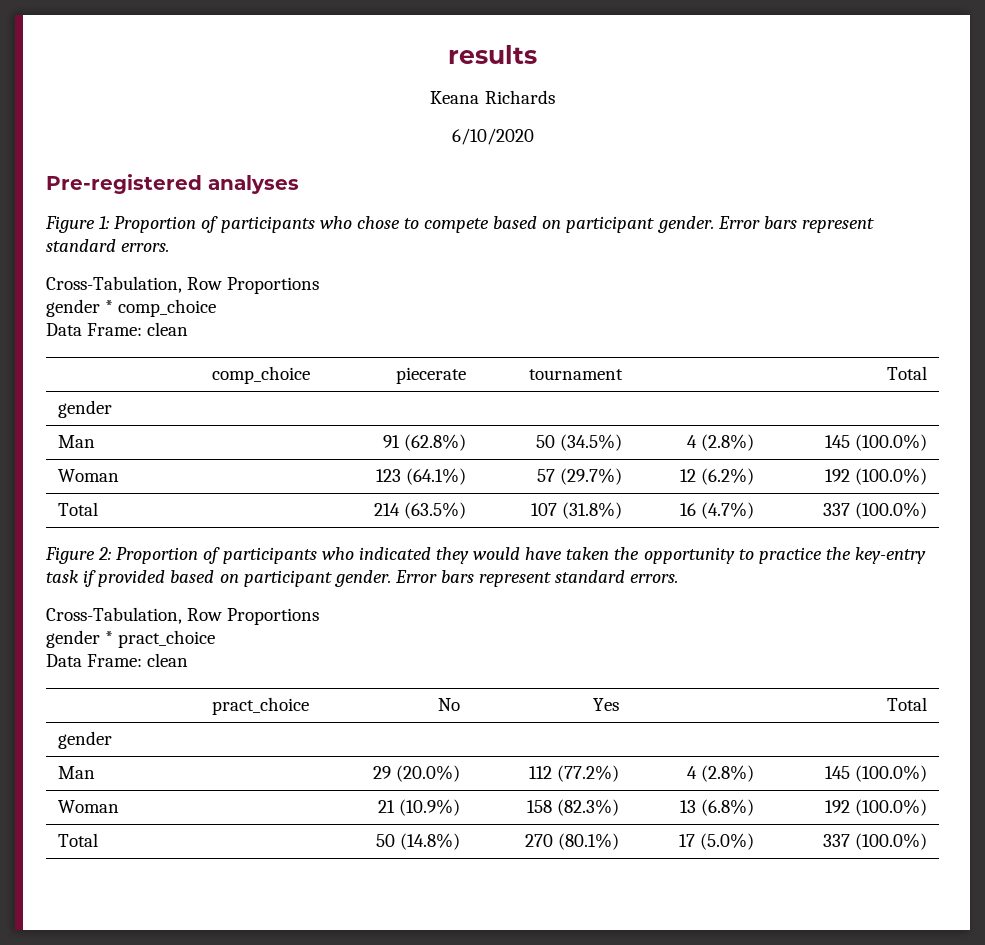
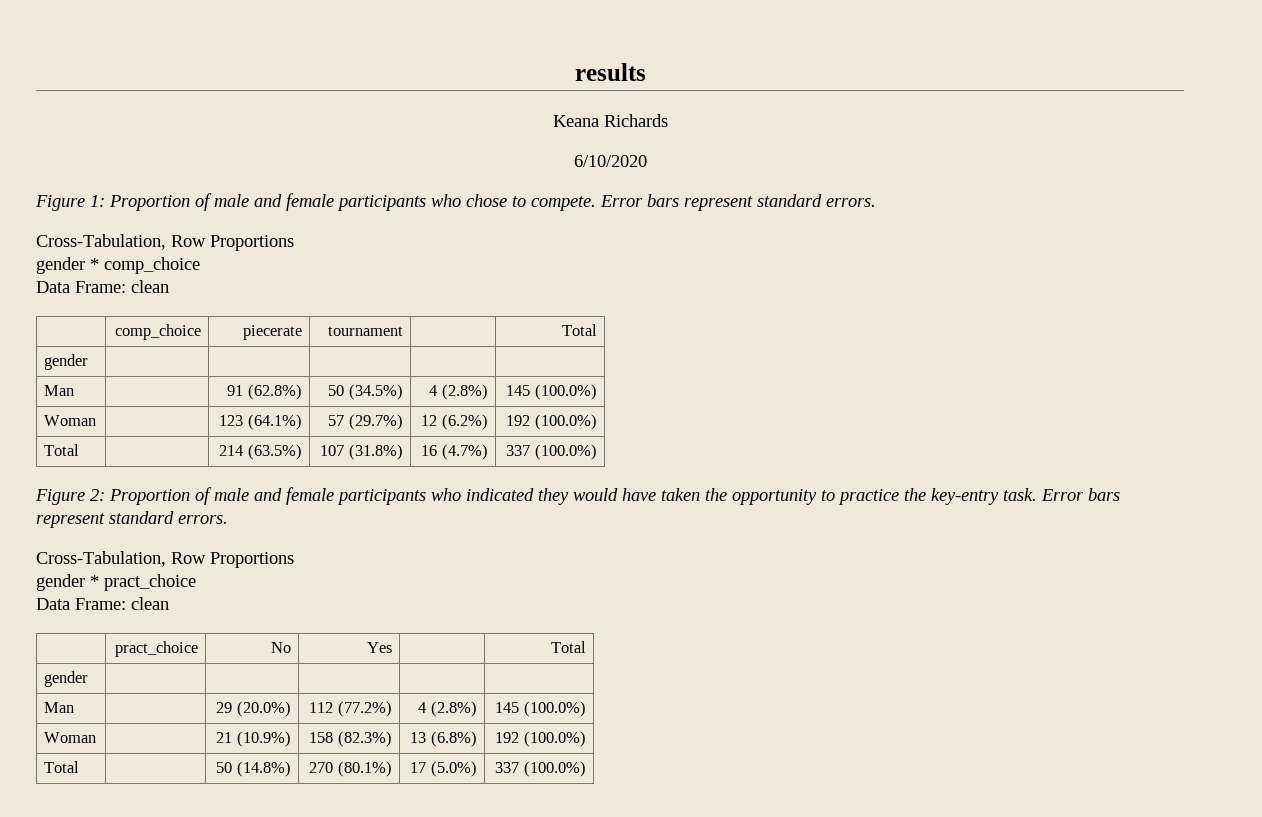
[46,174,299,194] // Pre-registered analyses -> (647, 161) none
(219, 224) none -> [214,193,334,211] male and female
[424,216,714,233] compete based on participant gender. -> [531,196,596,211] compete.
(221, 555) none -> [214,487,334,505] male and female
[46,570,391,587] task if provided based on participant gender. -> [1003,488,1037,501] task.

